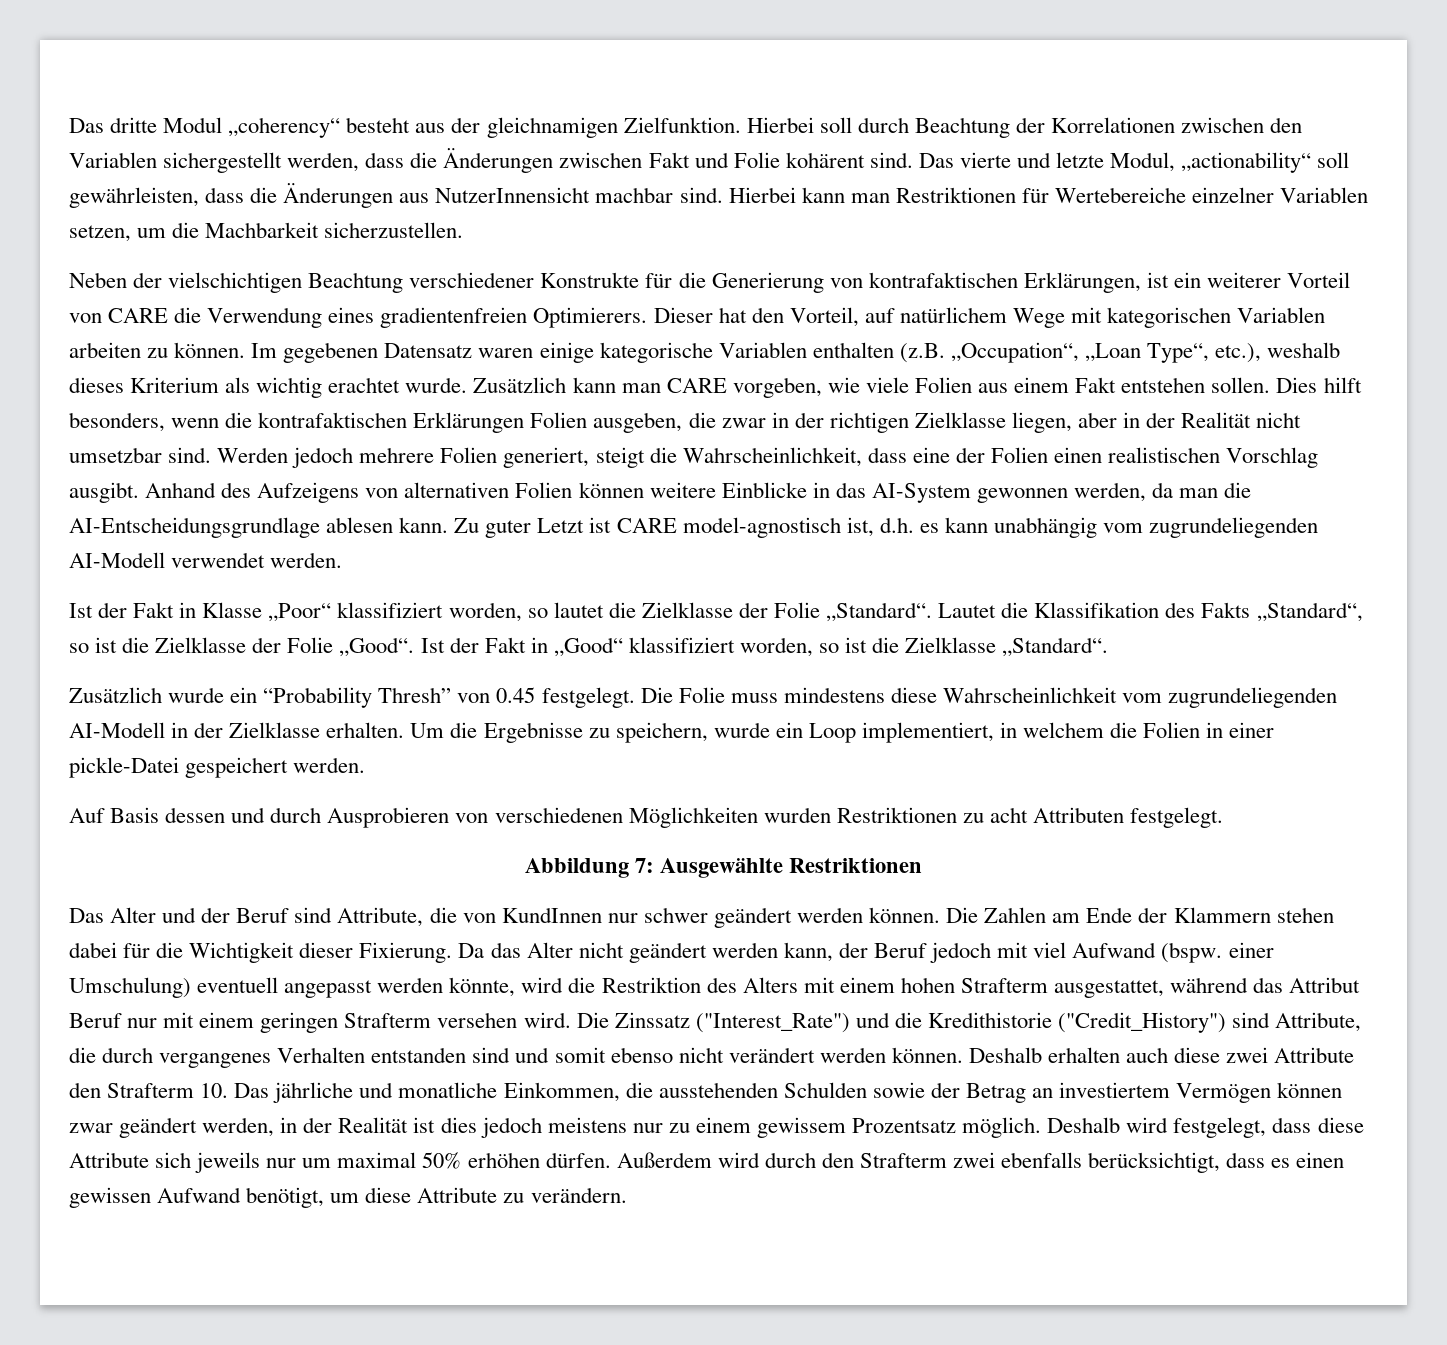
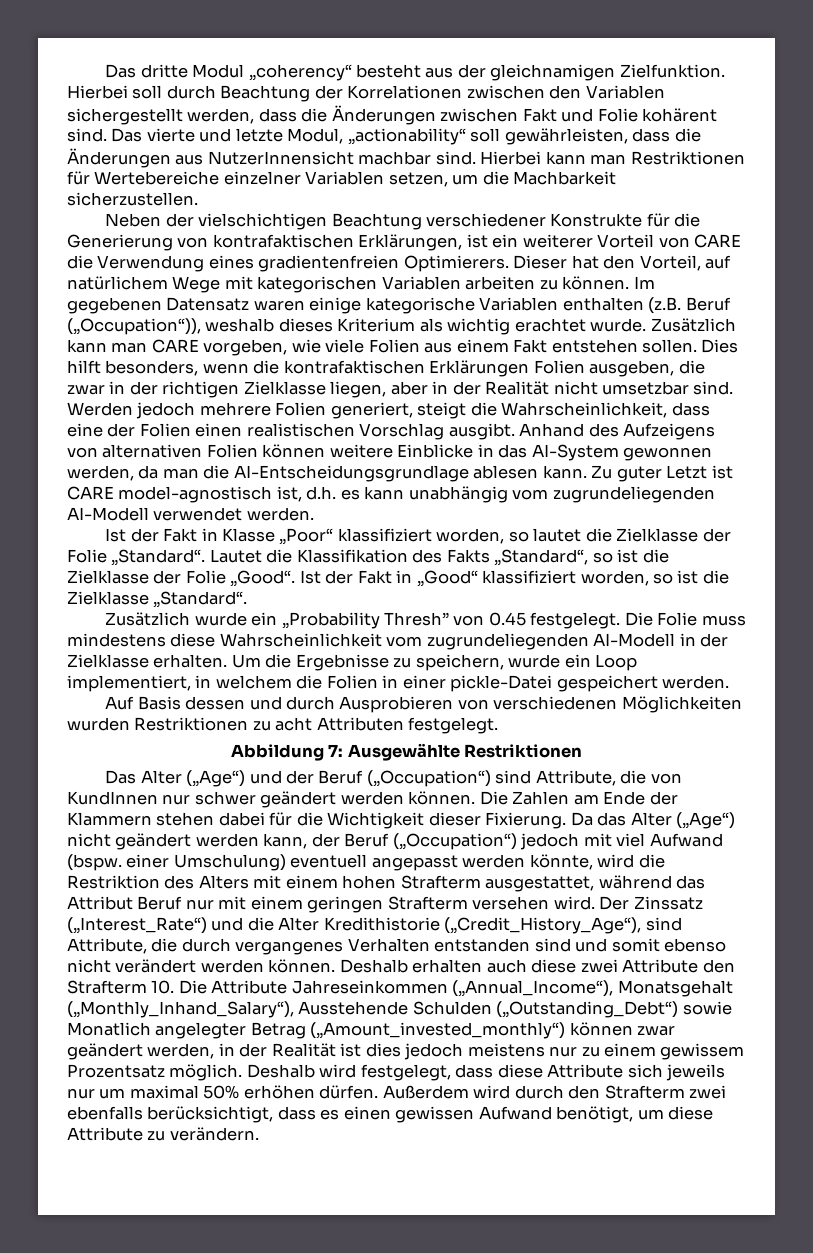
[950,342,1262,363] „Occupation“, „Loan Type“, etc.), -> [685,297,731,311] [67,318,201,335] Beruf („Occupation“)),
[263,687,373,708] “Probability -> [281,612,380,629] „Probability
(157, 915) none -> [186,770,246,787] („Age“)
(290, 915) none -> [366,770,491,787] („Occupation“)
(573, 950) none -> [676,812,736,829] („Age“)
(928, 950) none -> [392,833,517,850] („Occupation“)
[576,1012,1227,1033] Die Zinssatz ("Interest_Rate") und die Kredithistorie ("Credit_History") -> [599,896,703,910] [67,917,642,934] Der Zinssatz („Interest_Rate“) und die Alter Kredithistorie („Credit_History_Age“),
[234,1082,1272,1103] Das jährliche und monatliche Einkommen, die ausstehenden Schulden sowie der Betrag an investiertem Vermögen -> [178,980,733,997] [67,1001,732,1018] [67,1022,566,1039] Die Attribute Jahreseinkommen („Annual_Income“), Monatsgehalt („Monthly_Inhand_Salary“), Ausstehende Schulden („Outstanding_Debt“) sowie Monatlich angelegter Betrag („Amount_invested_monthly“)

